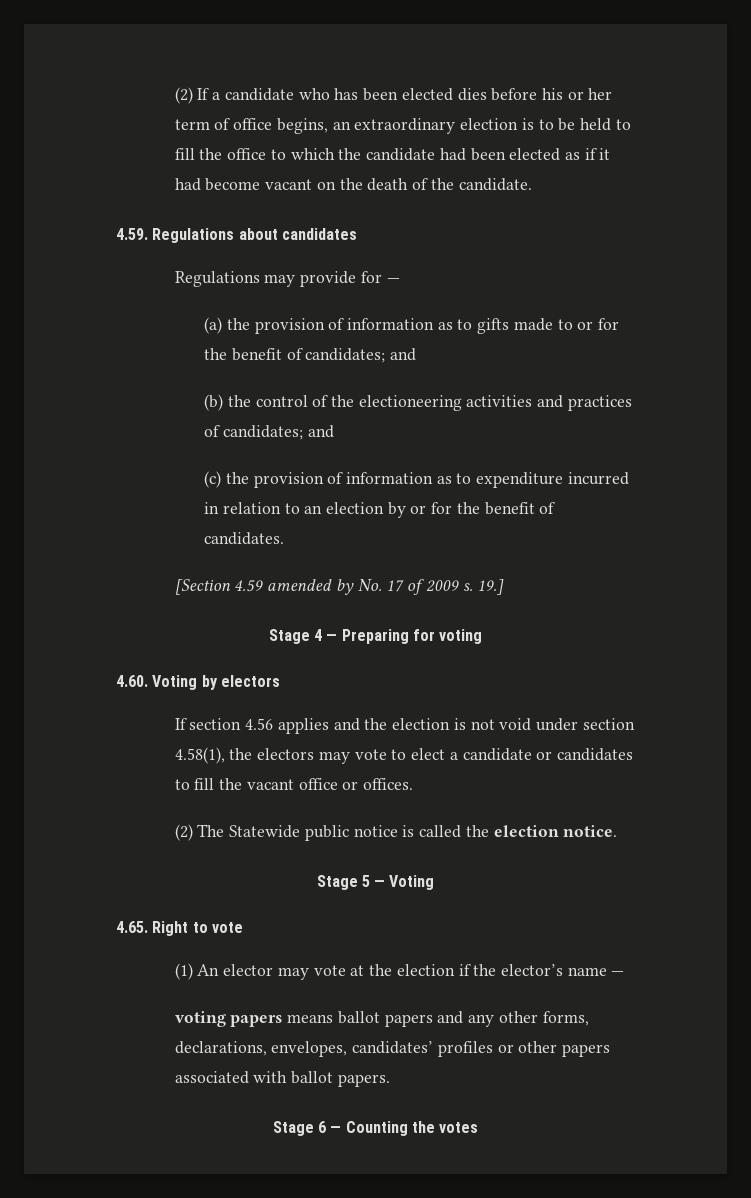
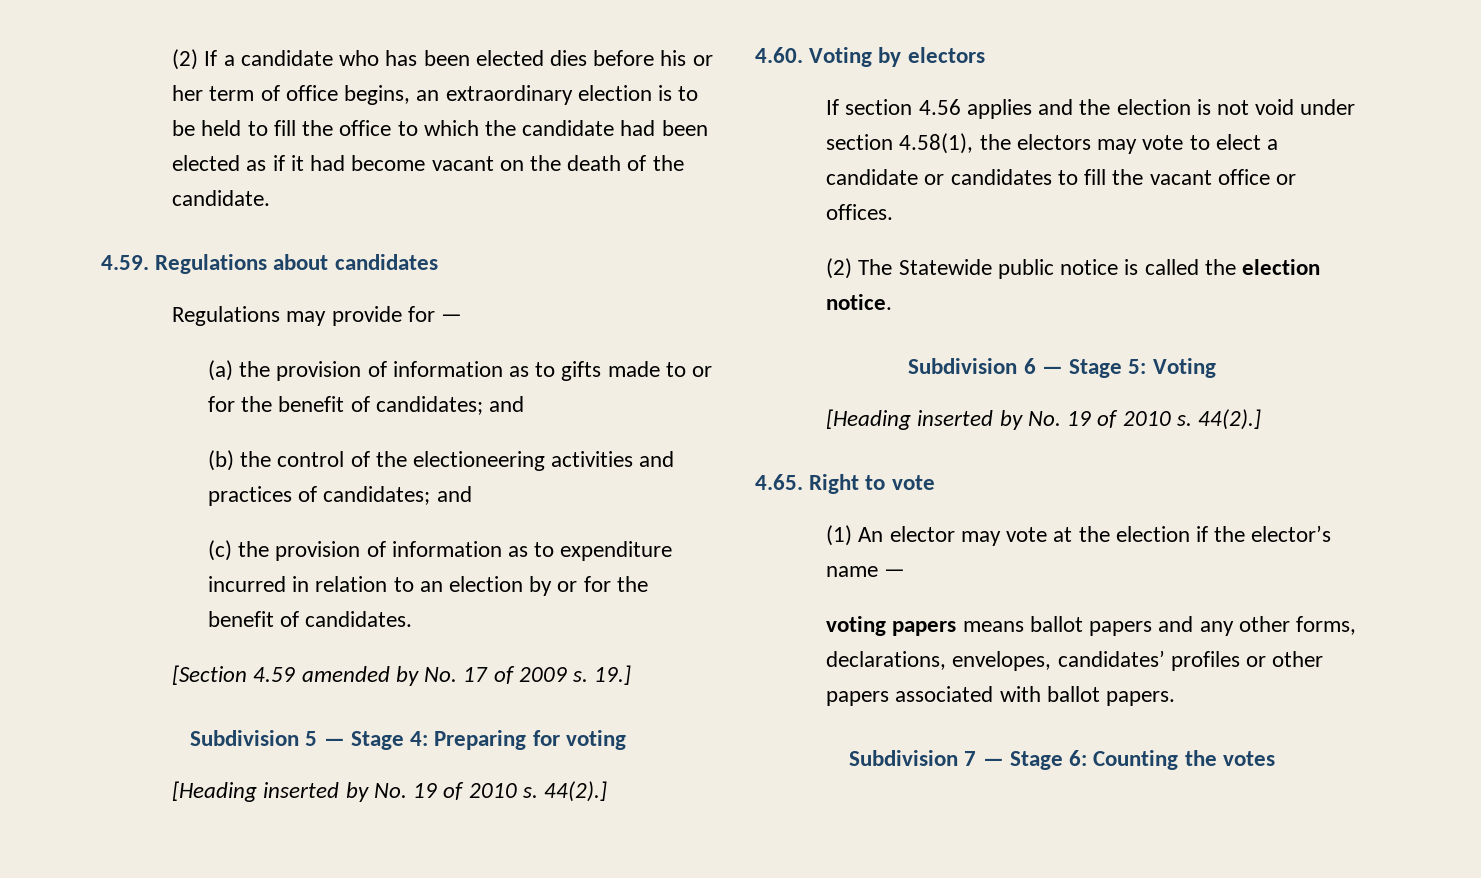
[268,629,483,644] Stage 4 — Preparing for voting -> [190,730,626,750] [172,781,607,802] Subdivision 5 — Stage 4: Preparing for voting // [Heading inserted by No. 19 of 2010 s. 44(2).]
[316,875,435,890] Stage 5 — Voting -> [908,358,1216,378] [826,409,1261,430] Subdivision 6 — Stage 5: Voting // [Heading inserted by No. 19 of 2010 s. 44(2).]
[272,1121,342,1136] Stage 6 — -> [849,750,1088,770] Subdivision 7 — Stage 6:

